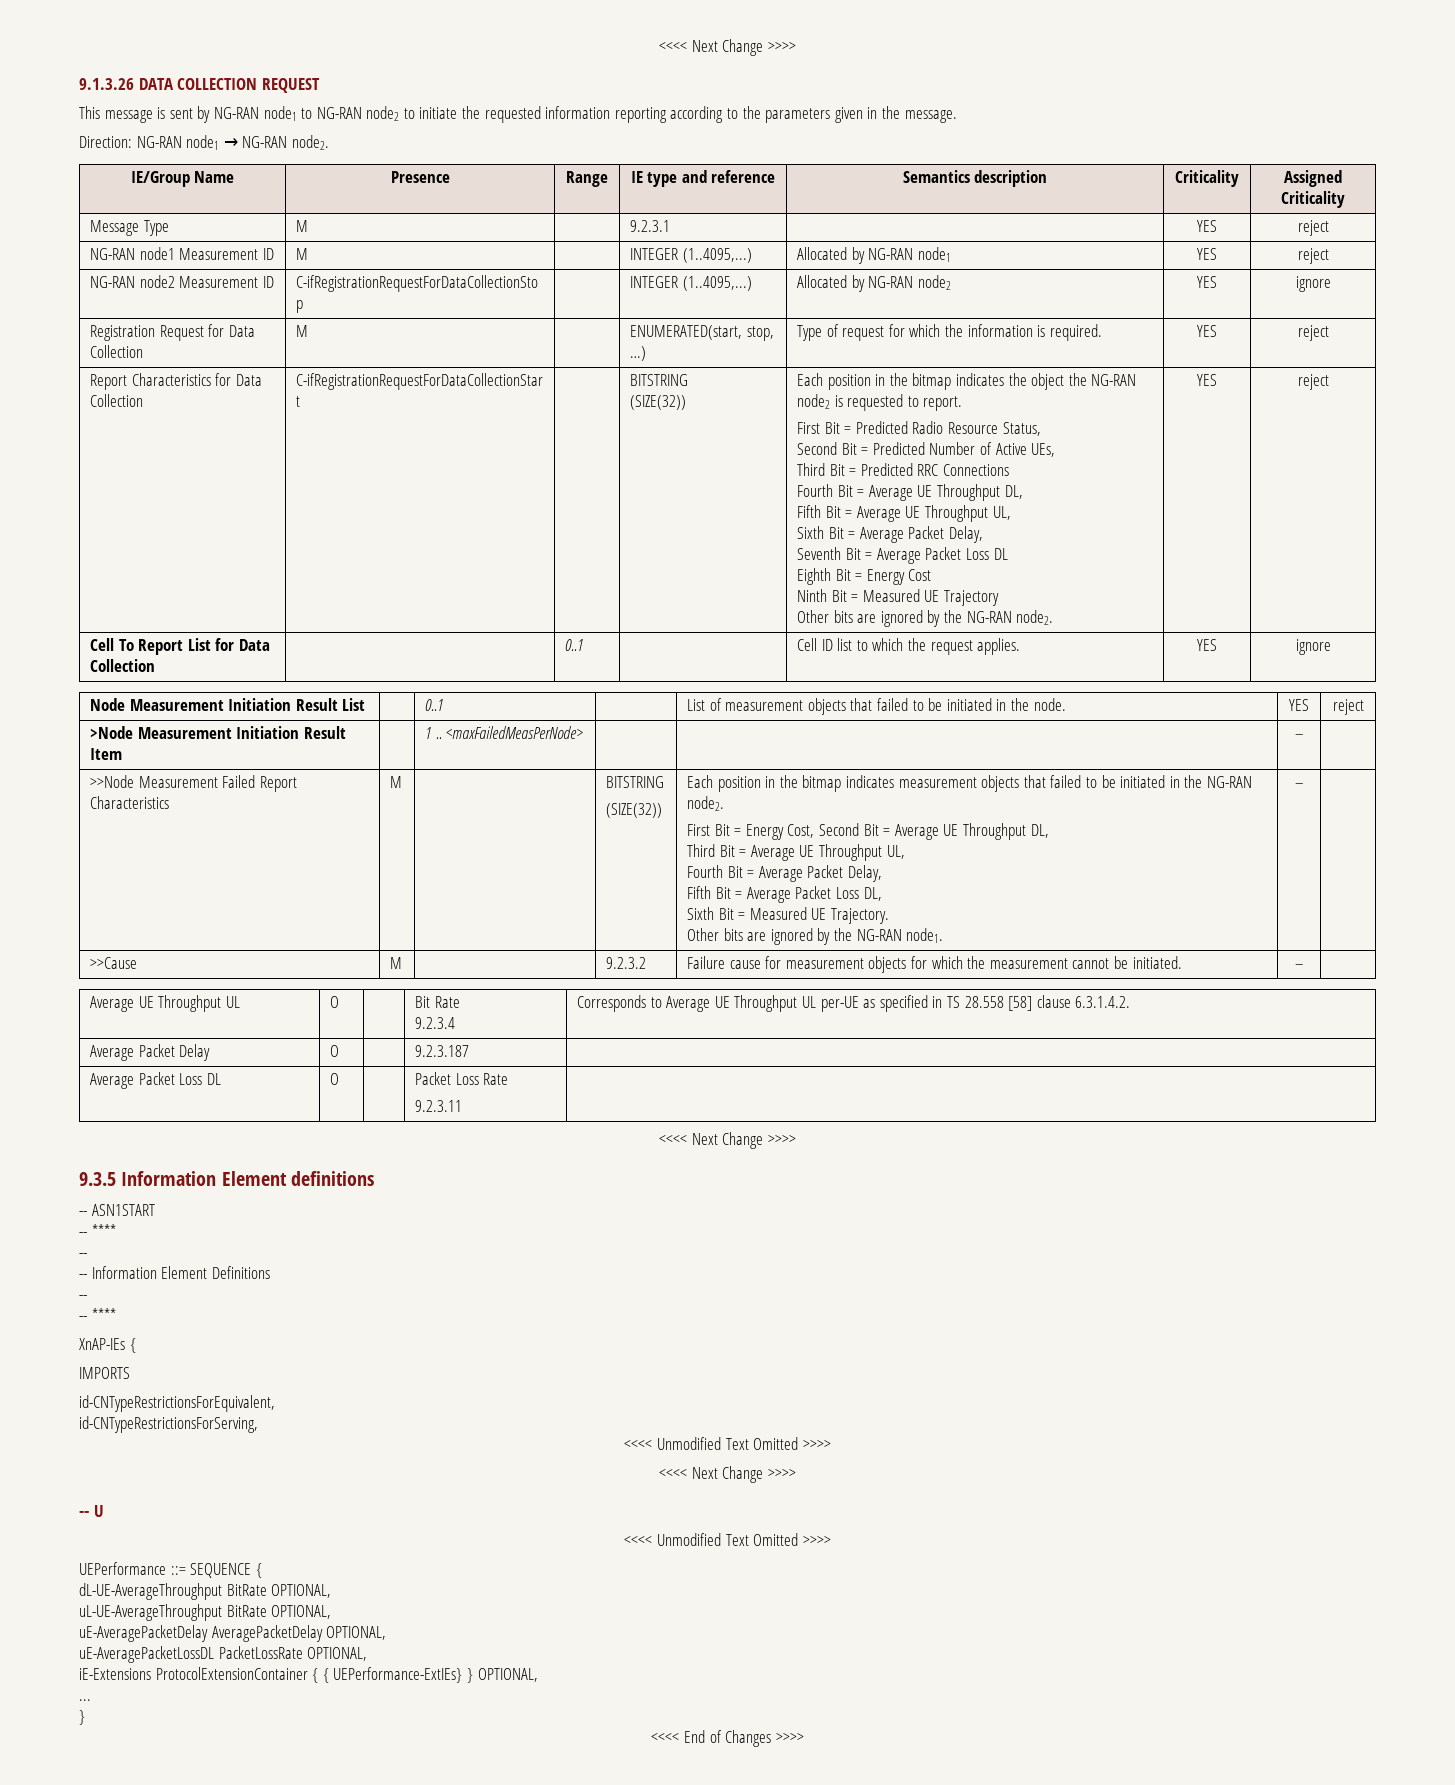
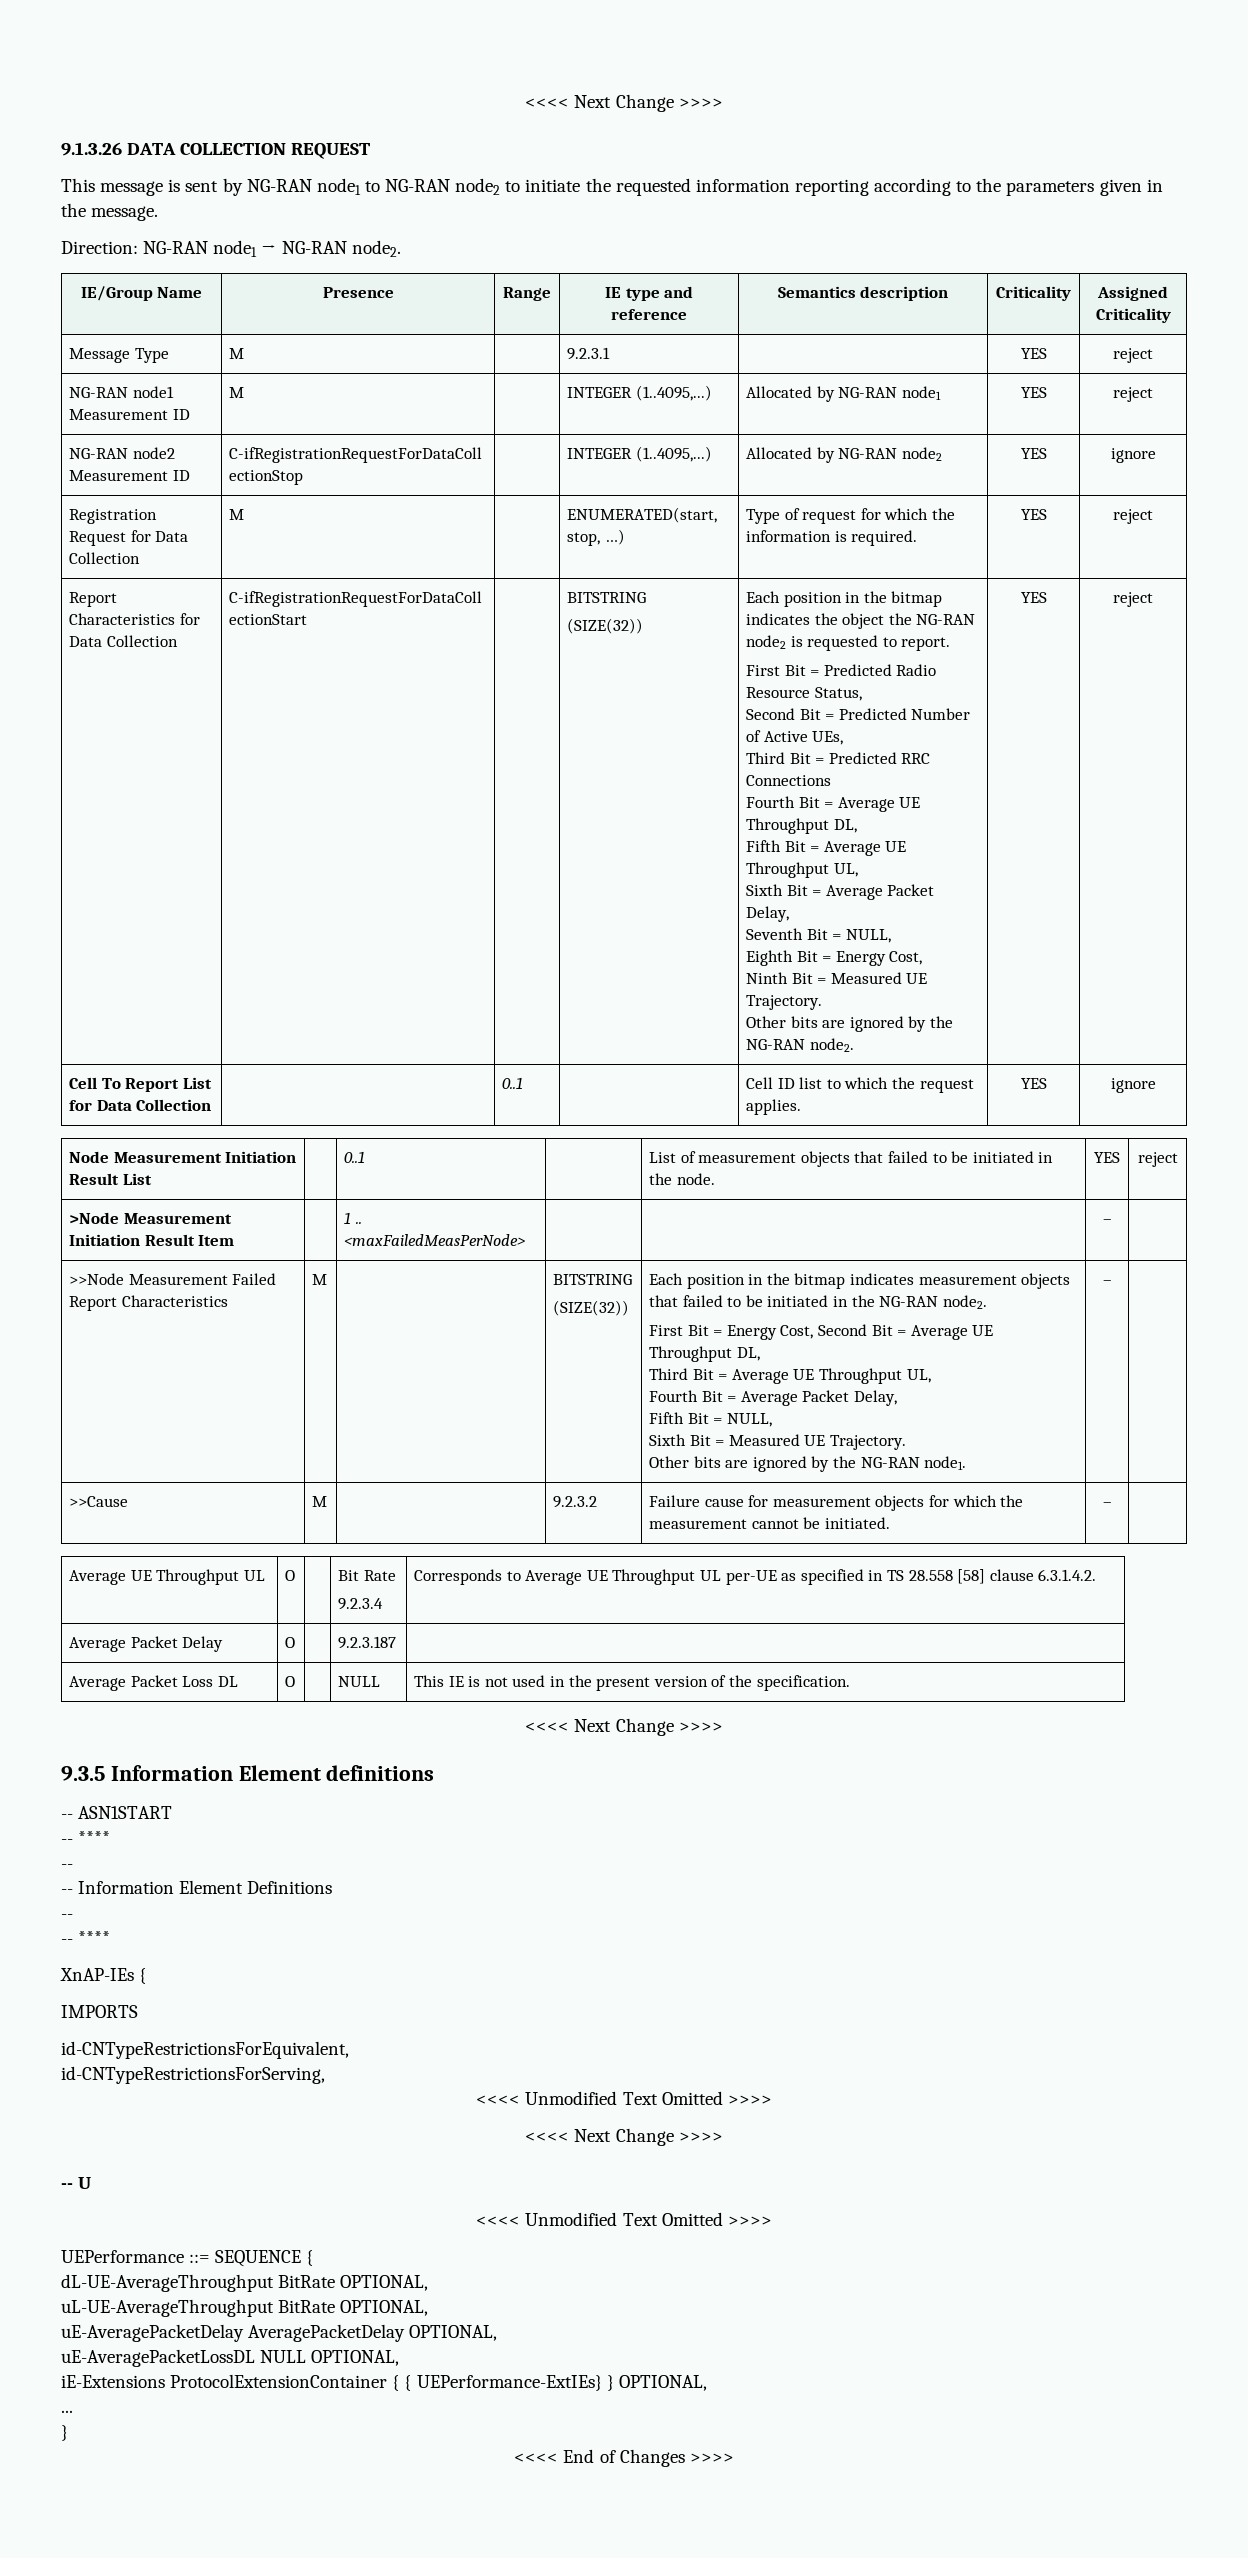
[876,547,1008,564] Average Packet Loss DL -> [845,929,891,943] NULL,
[908,569,932,581] Cost -> [889,951,923,965] Cost,
[944,590,1000,606] Trajectory -> [746,995,823,1010] Trajectory.
[746,886,882,903] Average Packet Loss DL, -> [726,1413,772,1427] NULL,
[415,1072,509,1085] [415,1100,463,1112] Packet Loss Rate // 9.2.3.11 | -> [338,1676,381,1687] [414,1675,850,1691] NULL | This IE is not used in the present version of the specification.
[218,1646,303,1659] PacketLossRate -> [260,2350,307,2363] NULL

